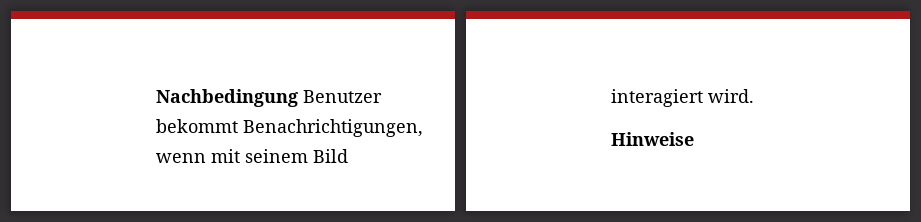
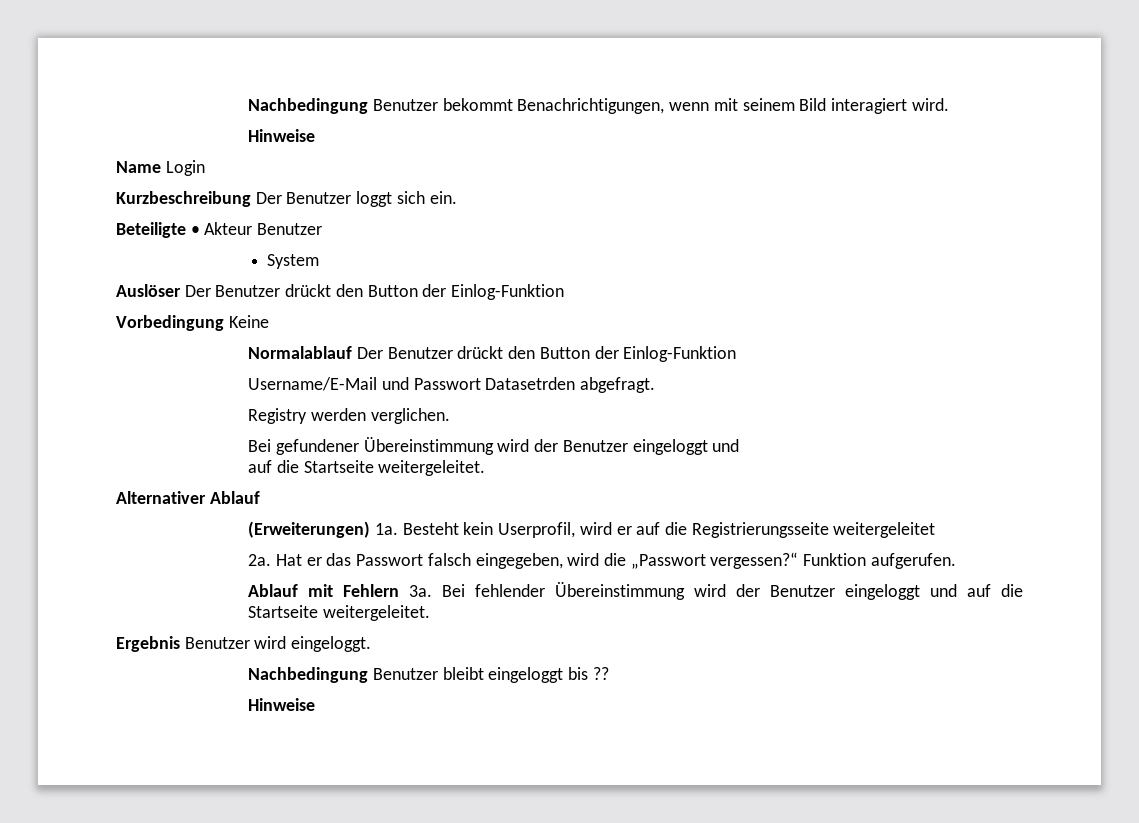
(694, 139) none -> [116,160,205,176] [116,191,457,207] [116,222,323,238] [267,254,320,269] [116,284,565,300] [116,315,269,331] [248,346,737,362] [248,377,656,393] [248,408,450,424] [248,437,740,455] [248,460,486,476] [116,491,260,504] [248,521,936,538] [248,552,956,569] [248,582,1023,600] [248,605,430,621] [116,636,372,652] [248,667,609,683] [248,698,316,711] // Name Login // Kurzbeschreibung Der Benutzer loggt sich ein. // Beteiligte • Akteur Benutzer // System // Auslöser Der Benutzer drückt den Button der Einlog-Funktion // Vorbedingung Keine // Normalablauf Der Benutzer drückt den Button der Einlog-Funktion // Username/E-Mail und Passwort Datasetrden abgefragt. // Registry werden verglichen. // Bei gefundener Übereinstimmung wird der Benutzer eingeloggt und // auf die Startseite weitergeleitet. // Alternativer Ablauf // (Erweiterungen) 1a. Besteht kein Userprofil, wird er auf die Registrierungsseite weitergeleitet // 2a. Hat er das Passwort falsch eingegeben, wird die „Passwort vergessen?“ Funktion aufgerufen. // Ablauf mit Fehlern 3a. Bei fehlender Übereinstimmung wird der Benutzer eingeloggt und auf die Startseite weitergeleitet. // Ergebnis Benutzer wird eingeloggt. // Nachbedingung Benutzer bleibt eingeloggt bis ?? // Hinweise

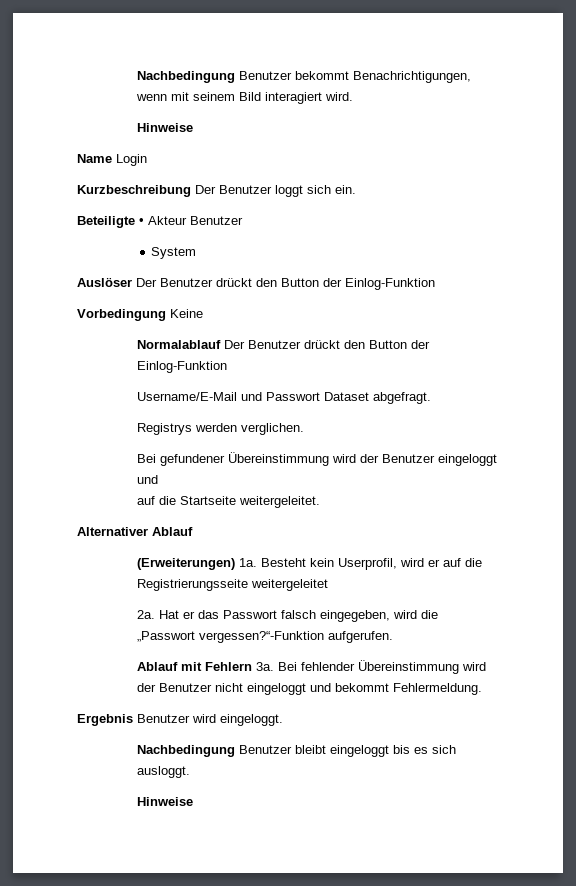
[485,377,576,390] Datasetrden -> [323,392,369,401] Dataset
[248,408,308,424] Registry -> [136,423,192,435] Registrys
[710,552,867,569] vergessen?“ Funktion -> [198,631,324,643] vergessen?“-Funktion
[845,584,1023,600] [248,605,430,621] eingeloggt und auf die Startseite weitergeleitet. -> [214,683,482,695] nicht eingeloggt und bekommt Fehlermeldung.
[592,667,609,680] ?? -> [413,745,456,754] [136,766,190,778] es sich ausloggt.

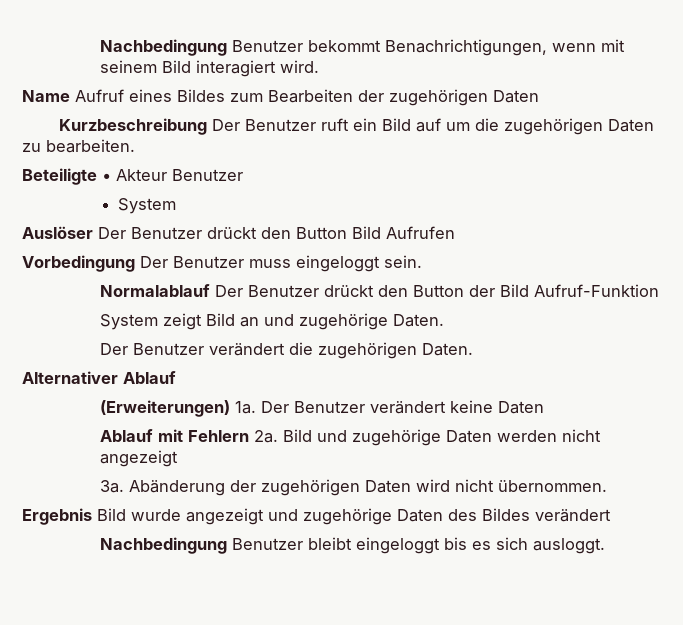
[136,123,193,132] // Hinweise -> (319, 66) none
[116,154,147,166] [77,185,356,197] Login // Kurzbeschreibung Der Benutzer loggt sich ein. -> [75,89,539,106] [58,118,654,135] [22,139,135,153] Aufruf eines Bildes zum Bearbeiten der zugehörigen Daten // Kurzbeschreibung Der Benutzer ruft ein Bild auf um die zugehörigen Daten zu bearbeiten.
[323,278,435,290] der Einlog-Funktion -> [352,226,455,239] Bild Aufrufen
[170,309,203,318] Keine -> [140,255,422,272] Der Benutzer muss eingeloggt sein.
[136,361,227,373] [136,392,431,404] [136,423,304,435] [136,452,497,466] [136,475,158,484] [136,496,320,508] [77,527,193,536] [136,558,482,570] [136,579,328,591] [136,610,438,622] [136,631,393,643] [136,660,486,674] [136,683,482,695] [77,714,283,726] Einlog-Funktion // Username/E-Mail und Passwort Dataset abgefragt. // Registrys werden verglichen. // Bei gefundener Übereinstimmung wird der Benutzer eingeloggt und // auf die Startseite weitergeleitet. // Alternativer Ablauf // (Erweiterungen) 1a. Besteht kein Userprofil, wird er auf die Registrierungsseite weitergeleitet // 2a. Hat er das Passwort falsch eingegeben, wird die „Passwort vergessen?“-Funktion aufgerufen. // Ablauf mit Fehlern 3a. Bei fehlender Übereinstimmung wird der Benutzer nicht eingeloggt und bekommt Fehlermeldung. // Ergebnis Benutzer wird eingeloggt. -> [499,284,659,297] [99,313,444,330] [99,342,473,359] [22,371,176,384] [99,400,544,417] [99,429,601,446] [99,450,178,467] [99,479,607,496] [22,508,611,525] Bild Aufruf-Funktion // System zeigt Bild an und zugehörige Daten. // Der Benutzer verändert die zugehörigen Daten. // Alternativer Ablauf // (Erweiterungen) 1a. Der Benutzer verändert keine Daten // Ablauf mit Fehlern 2a. Bild und zugehörige Daten werden nicht angezeigt // 3a. Abänderung der zugehörigen Daten wird nicht übernommen. // Ergebnis Bild wurde angezeigt und zugehörige Daten des Bildes verändert
[136,797,193,806] // Hinweise -> (605, 546) none

